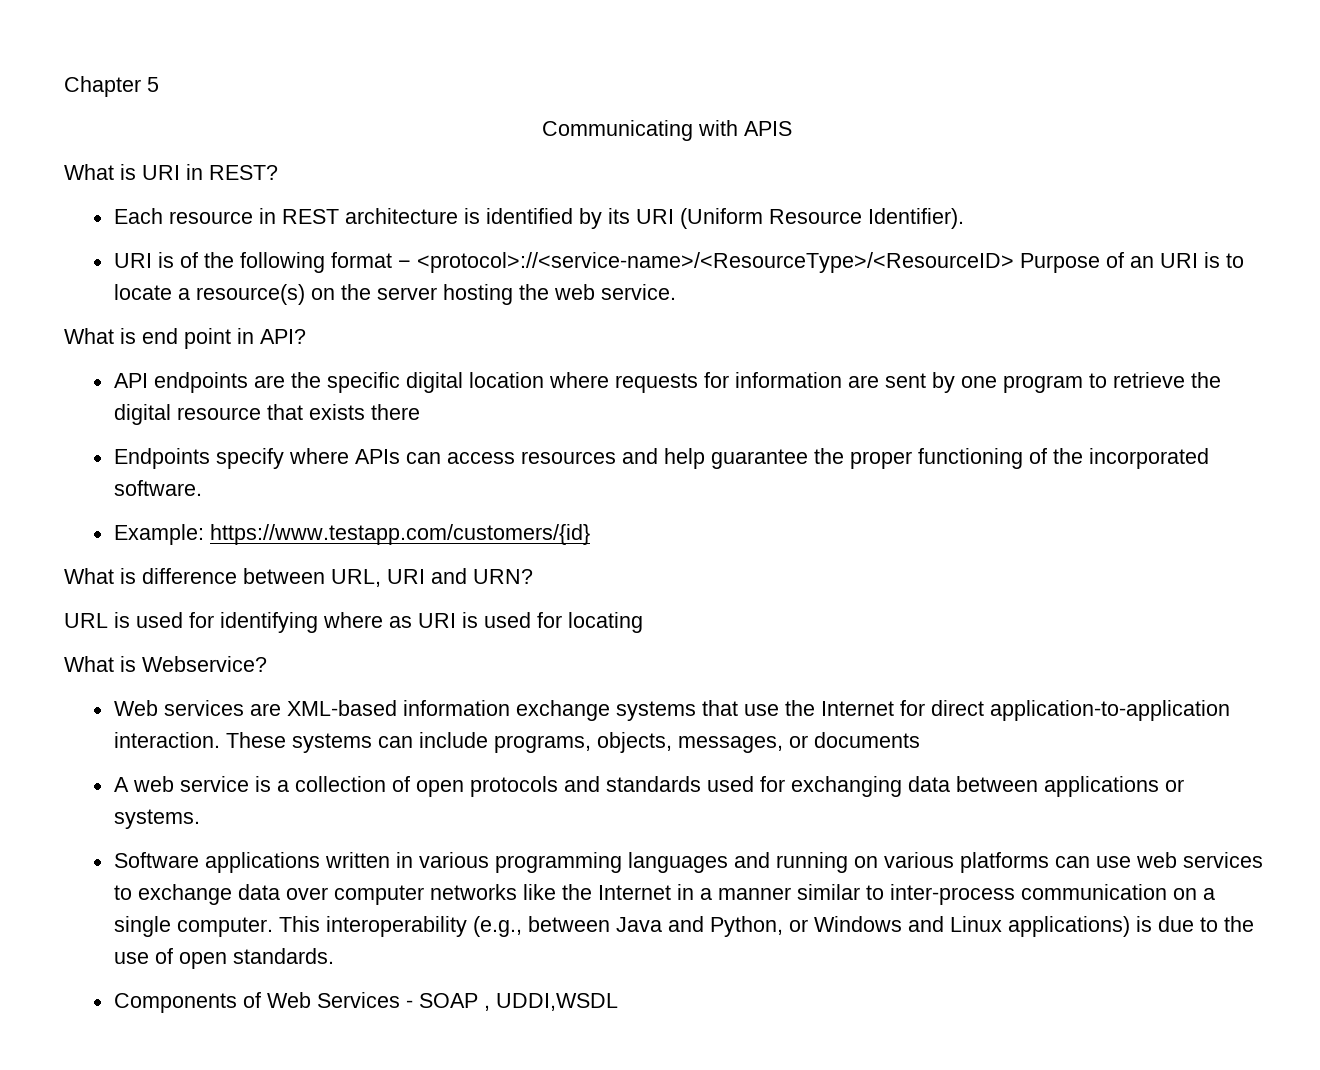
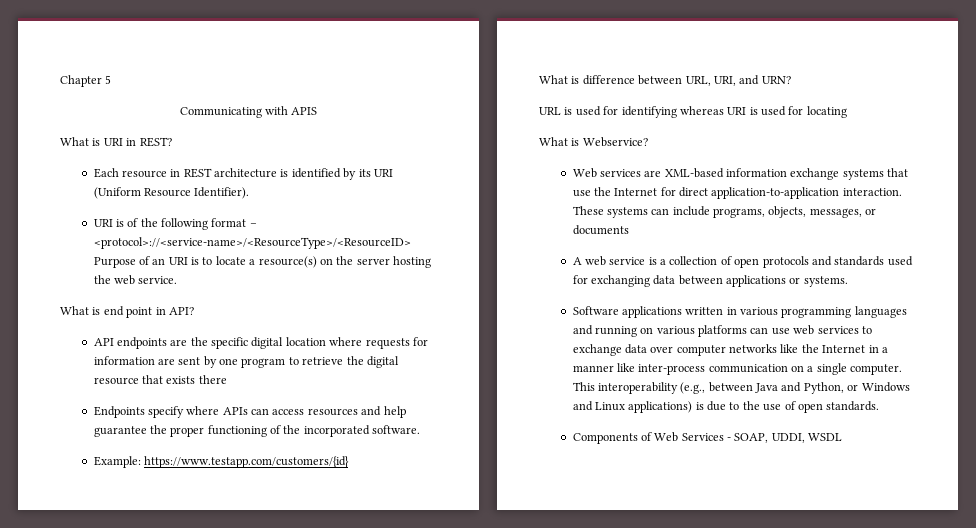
[387,569,425,584] URI -> [713,76,736,86] URI,
[323,612,412,628] where as -> [679,106,724,115] whereas
[796,884,884,900] similar to -> [616,363,635,372] like
[418,993,618,1011] SOAP , UDDI,WSDL -> [734,433,843,443] SOAP, UDDI, WSDL

